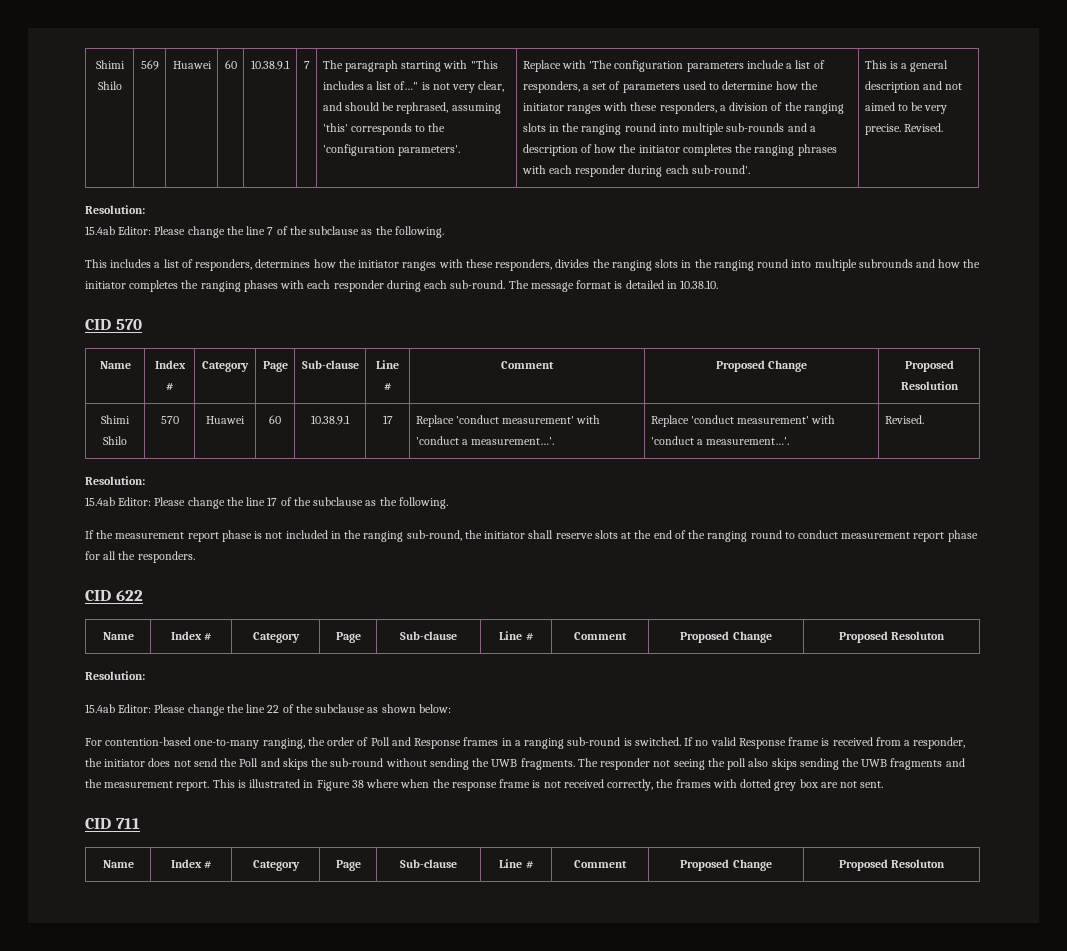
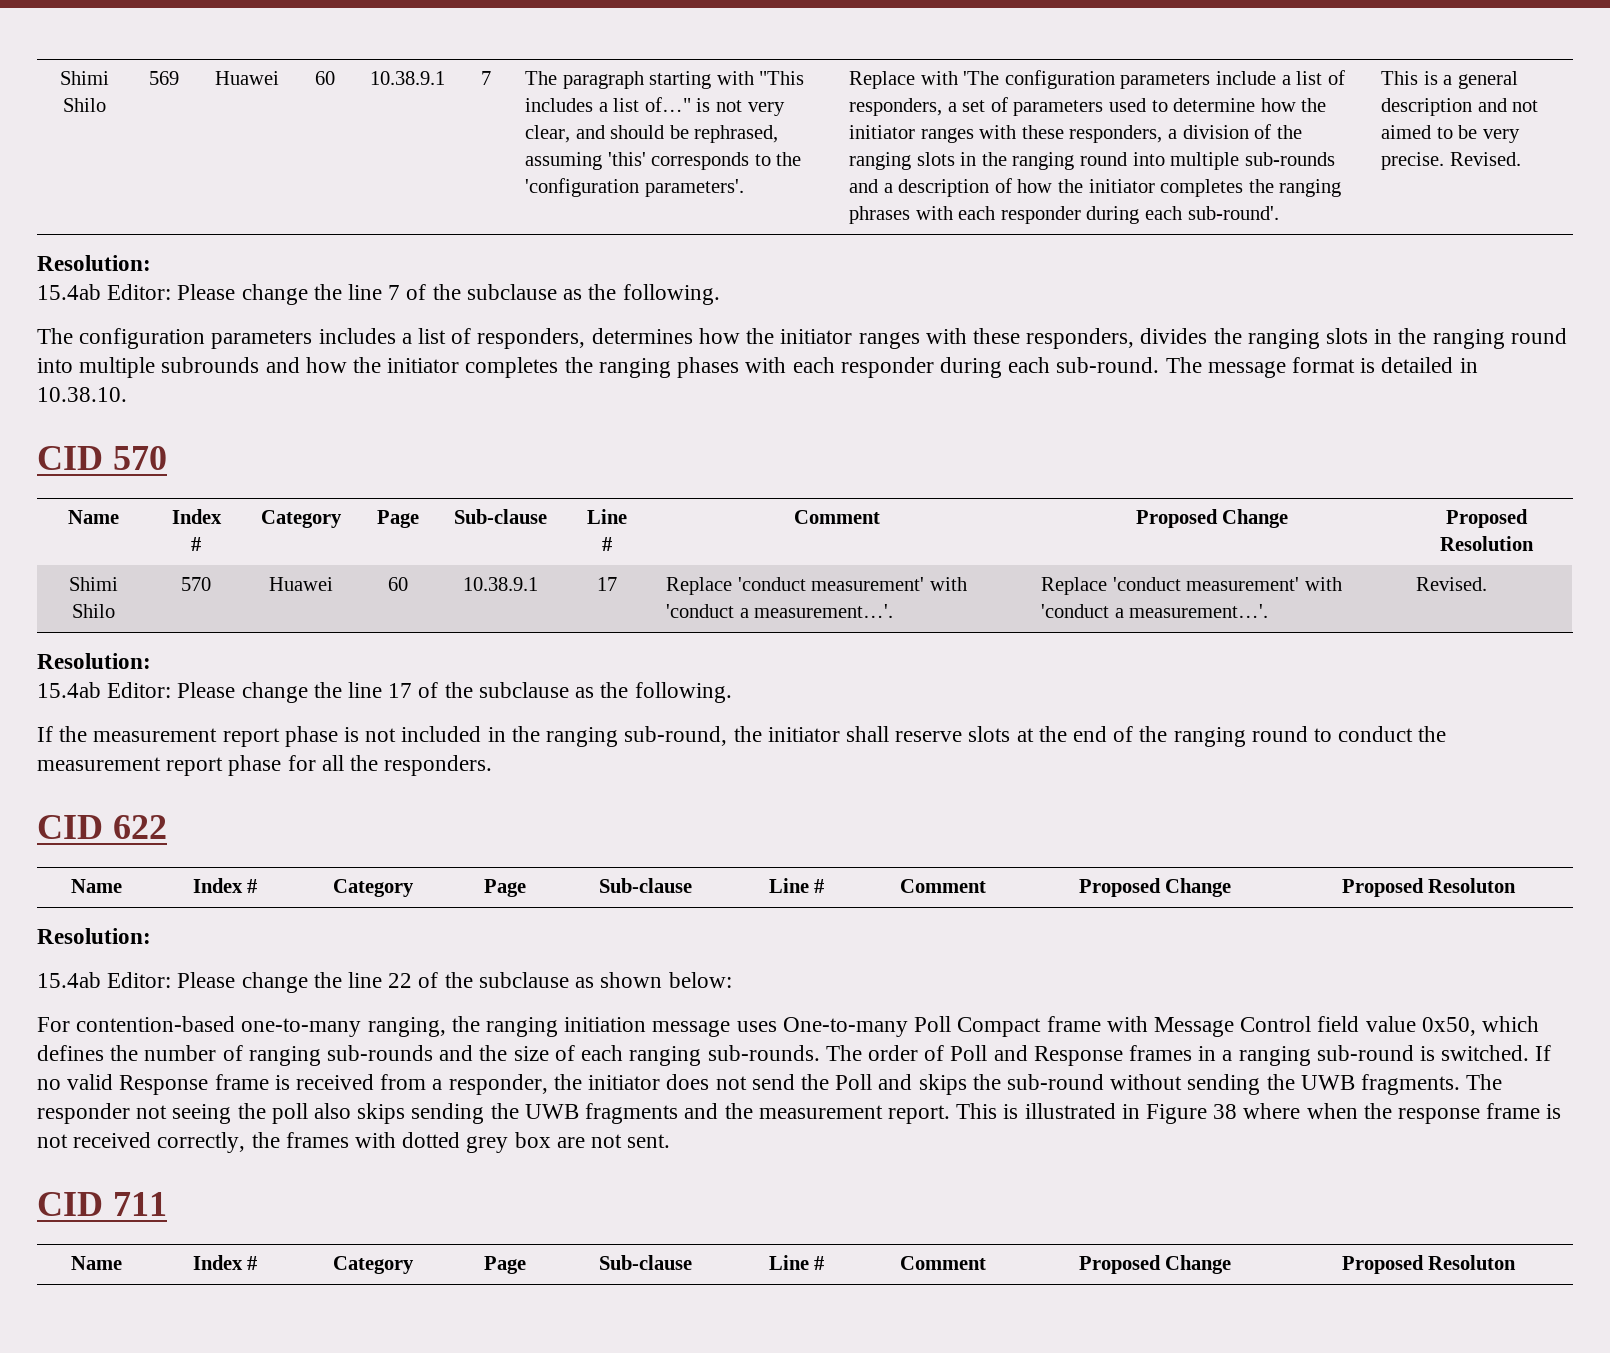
[85,259,107,268] This -> [37,328,313,349] The configuration parameters
(839, 534) none -> [1418,726,1447,742] the
(325, 741) none -> [486,1016,1539,1037] [37,1045,862,1066] ranging initiation message uses One-to-many Poll Compact frame with Message Control field value 0x50, which defines the number of ranging sub-rounds and the size of each ranging sub-rounds. The

